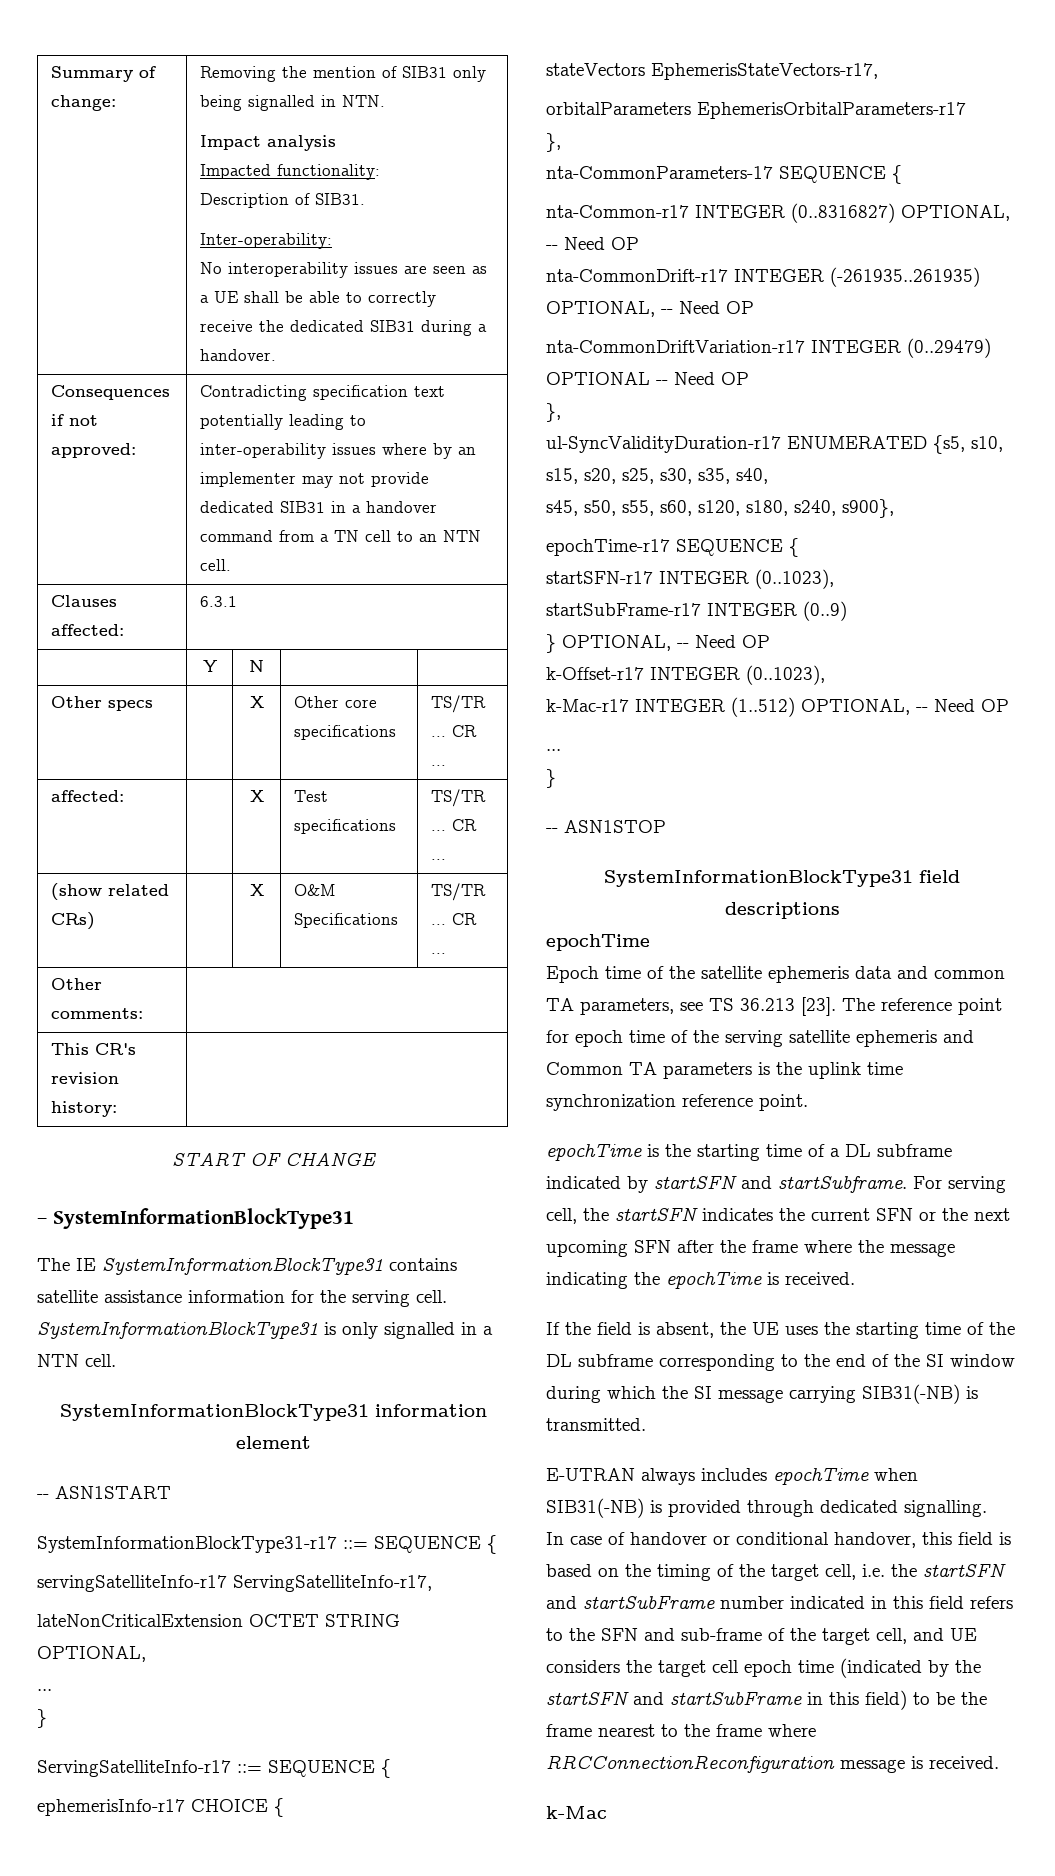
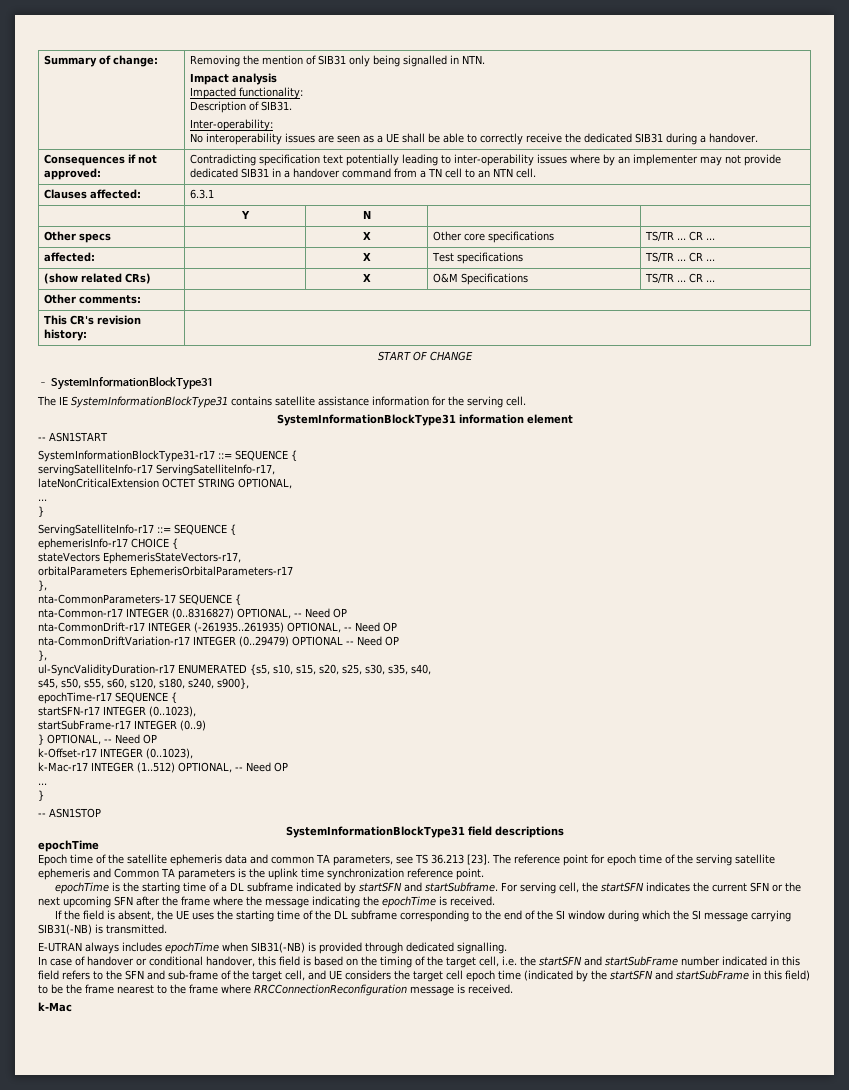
[37,1321,493,1339] [37,1354,116,1367] SystemInformationBlockType31 is only signalled in a NTN cell. -> (526, 401) none

